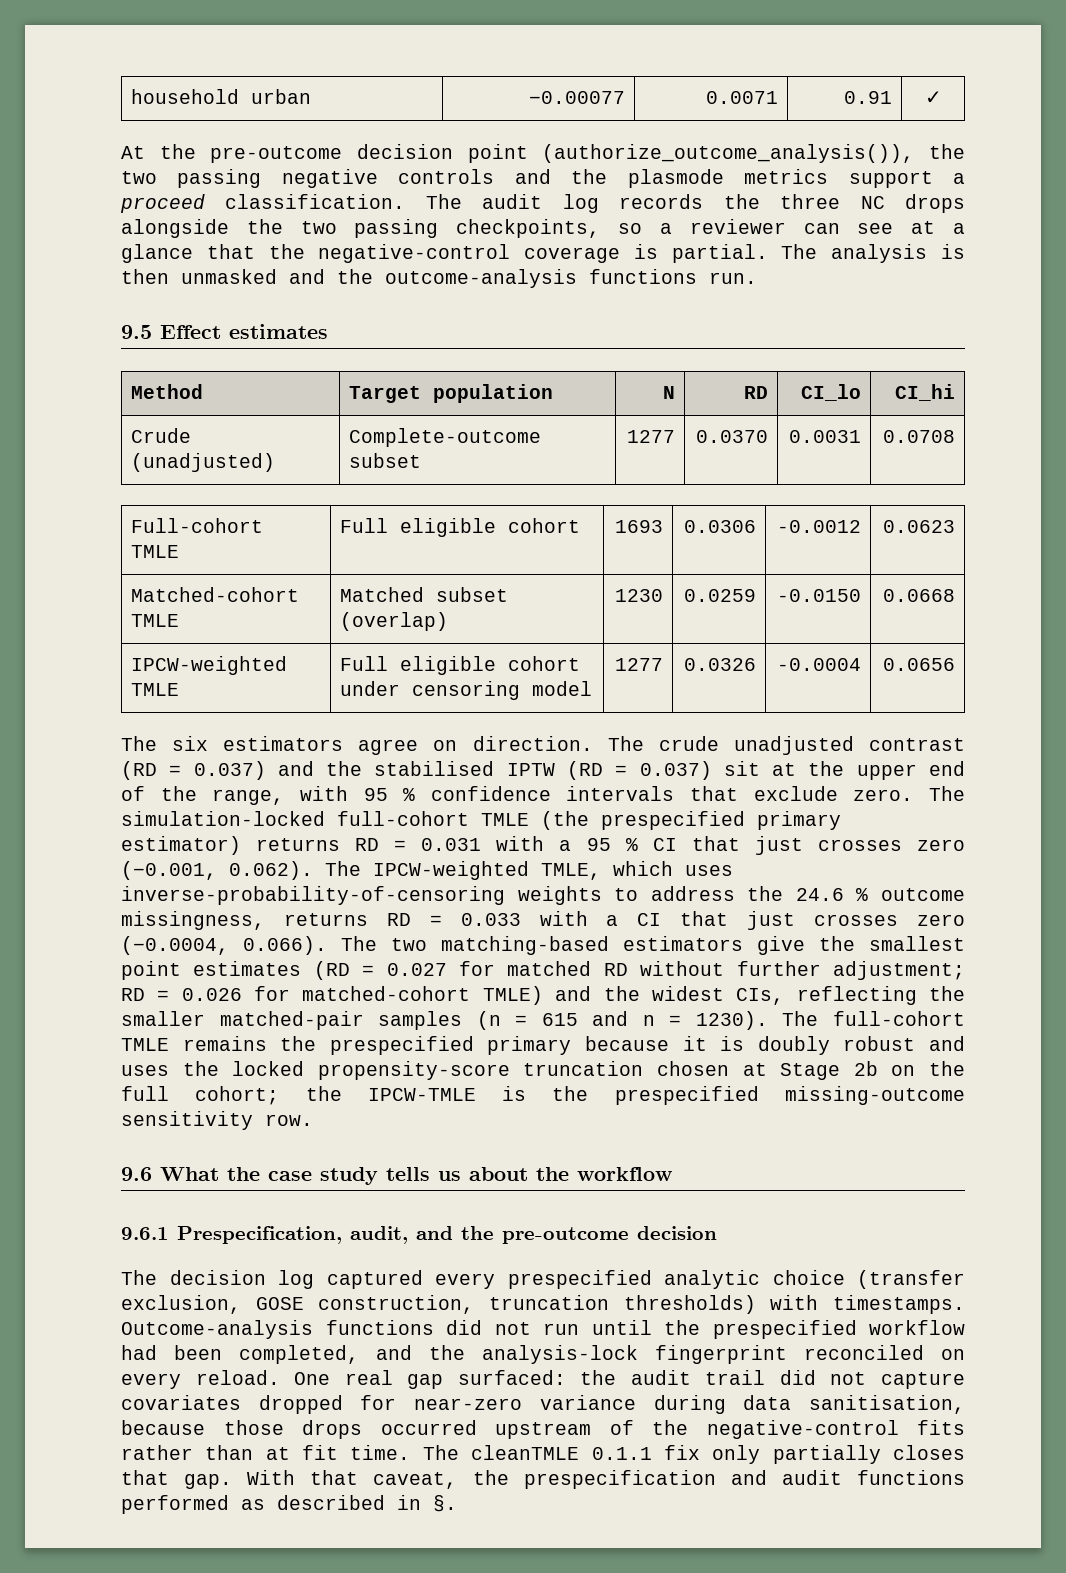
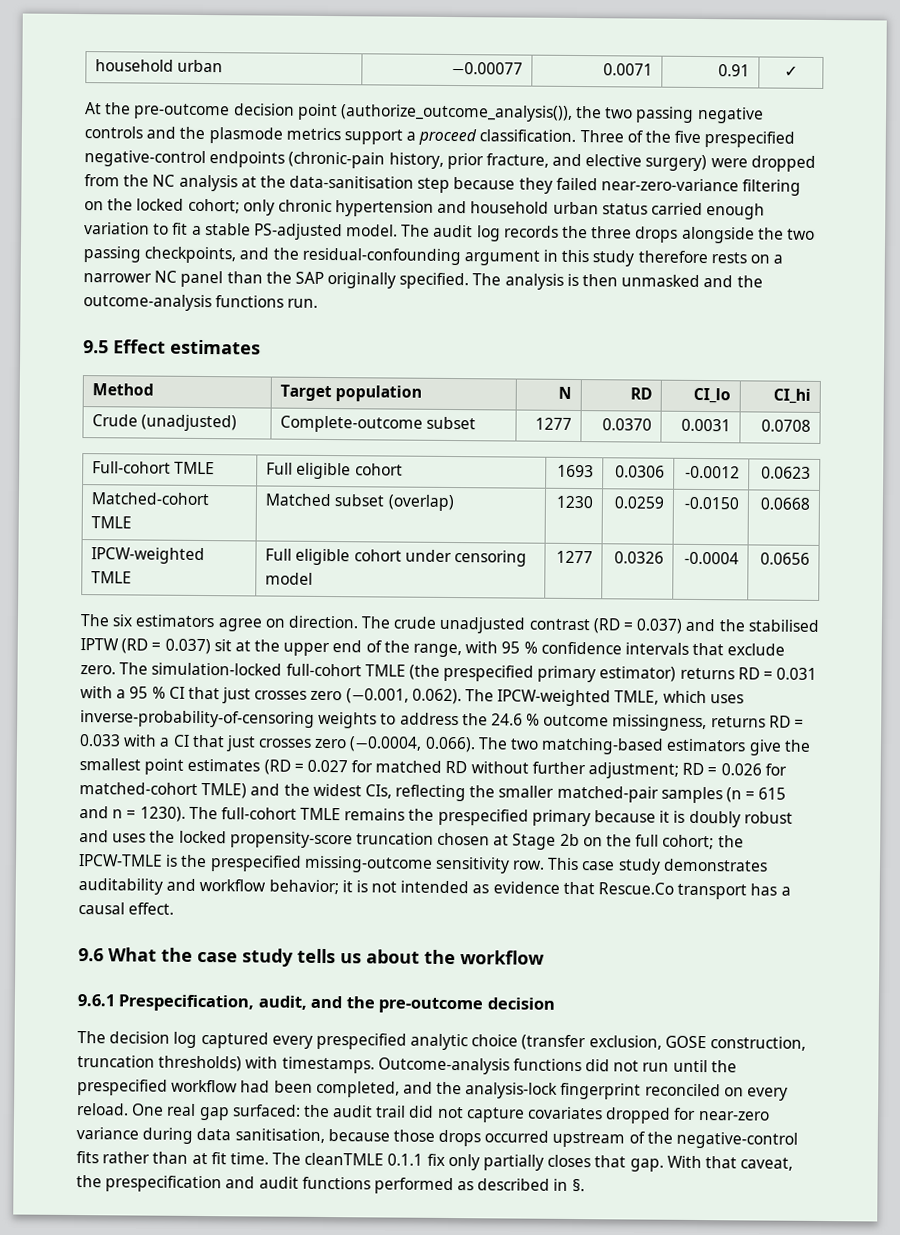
(406, 201) none -> [579,130,796,148] [84,150,816,172] [84,174,802,196] [84,198,766,220] [84,222,399,241] Three of the five prespecified negative-control endpoints (chronic-pain history, prior fracture, and elective surgery) were dropped from the NC analysis at the data-sanitisation step because they failed near-zero-variance filtering on the locked cohort; only chronic hypertension and household urban status carried enough variation to fit a stable PS-adjusted model.
[860,196,885,209] NC -> (633, 232) none
[618,219,966,234] [121,244,768,263] so a reviewer can see at a glance that the negative-control coverage is partial. -> [239,247,784,267] [83,270,470,290] and the residual-confounding argument in this study therefore rests on a narrower NC panel than the SAP originally specified.
(313, 1120) none -> [547,857,768,875] [78,878,791,900] [78,902,175,915] This case study demonstrates auditability and workflow behavior; it is not intended as evidence that Rescue.Co transport has a causal effect.

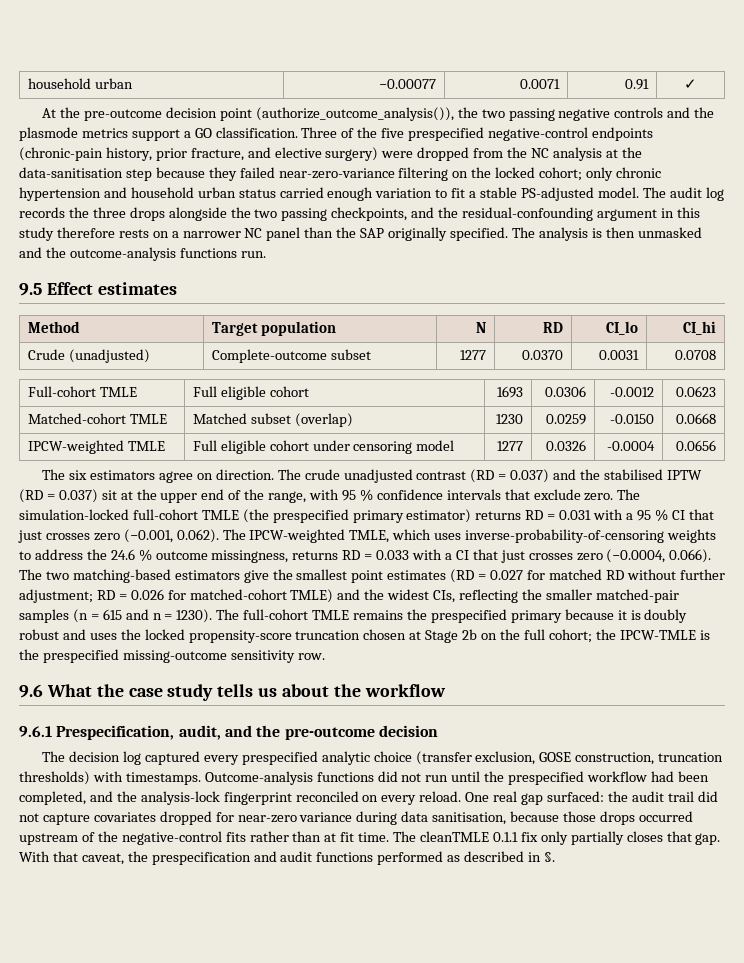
[418,128,478,146] proceed -> [194,128,212,138] GO
[547,857,768,875] [78,878,791,900] [78,902,175,915] This case study demonstrates auditability and workflow behavior; it is not intended as evidence that Rescue.Co transport has a causal effect. -> (325, 656) none

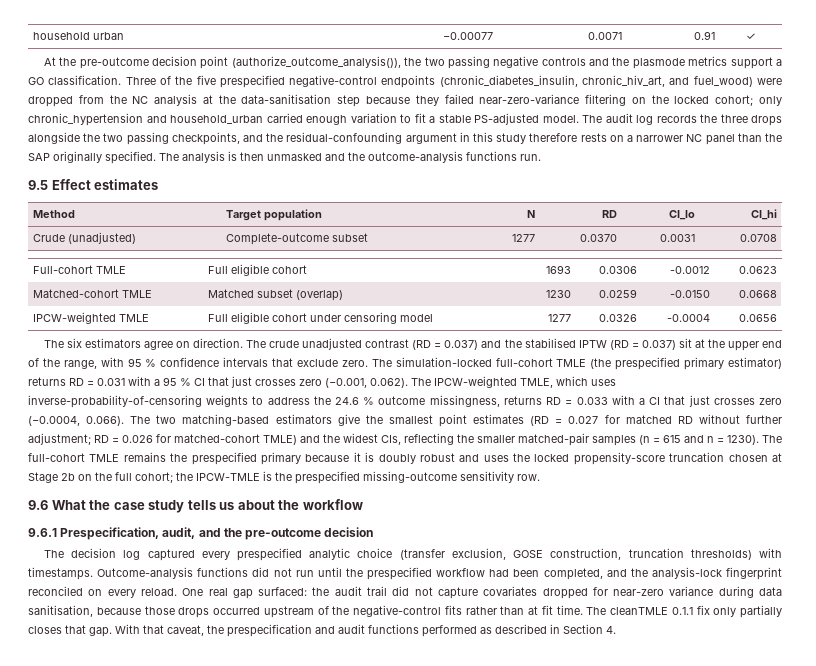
[19,147,379,161] (chronic-pain history, prior fracture, and elective surgery) -> [439,75,753,87] (chronic_diabetes_insulin, chronic_hiv_art, and fuel_wood)
[615,167,661,178] [19,187,276,201] chronic hypertension and household urban status -> [28,113,263,126] chronic_hypertension and household_urban
[543,852,555,862] §. -> [563,624,616,634] Section 4.

